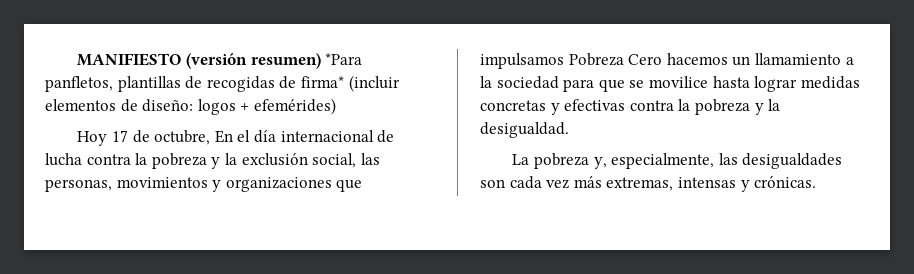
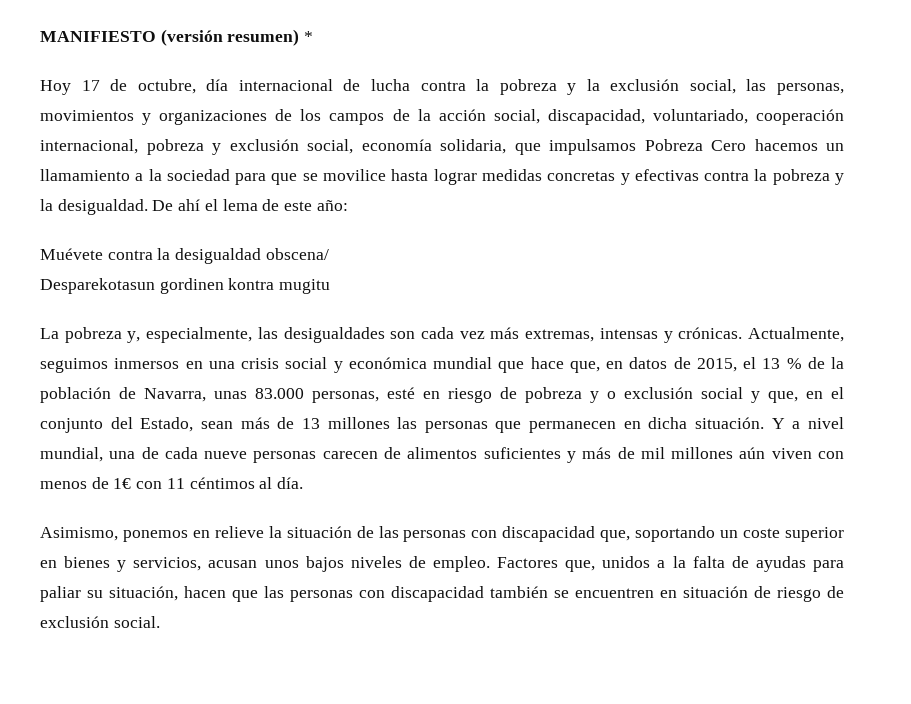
[325,53,363,65] [45,75,400,92] [45,98,336,115] *Para panfletos, plantillas de recogidas de firma* (incluir elementos de diseño: logos + efemérides) -> [304,31,314,42] *
[214,130,251,143] En el -> (196, 86) none
(332, 184) none -> [275,109,844,125] [40,139,506,155] de los campos de la acción social, discapacidad, voluntariado, cooperación internacional, pobreza y exclusión social, economía solidaria,
(569, 130) none -> [152,199,348,211] [40,248,329,264] [40,278,331,294] De ahí el lema de este año: // Muévete contra la desigualdad obscena/ // Desparekotasun gordinen kontra mugitu
(817, 182) none -> [747,327,844,342] [40,357,844,373] [40,387,844,403] [40,417,844,433] [40,447,844,463] [40,477,304,489] [40,526,844,542] [40,556,844,572] [40,586,844,602] [40,616,160,628] Actualmente, seguimos inmersos en una crisis social y económica mundial que hace que, en datos de 2015, el 13 % de la población de Navarra, unas 83.000 personas, esté en riesgo de pobreza y o exclusión social y que, en el conjunto del Estado, sean más de 13 millones las personas que permanecen en dicha situación. Y a nivel mundial, una de cada nueve personas carecen de alimentos suficientes y más de mil millones aún viven con menos de 1€ con 11 céntimos al día. // Asimismo, ponemos en relieve la situación de las personas con discapacidad que, soportando un coste superior en bienes y servicios, acusan unos bajos niveles de empleo. Factores que, unidos a la falta de ayudas para paliar su situación, hacen que las personas con discapacidad también se encuentren en situación de riesgo de exclusión social.

